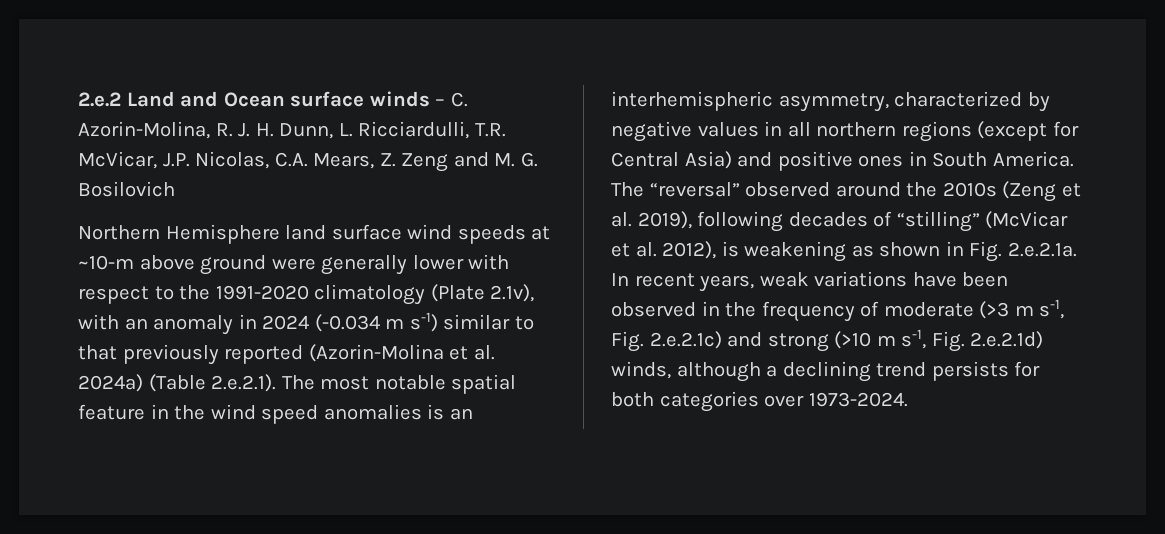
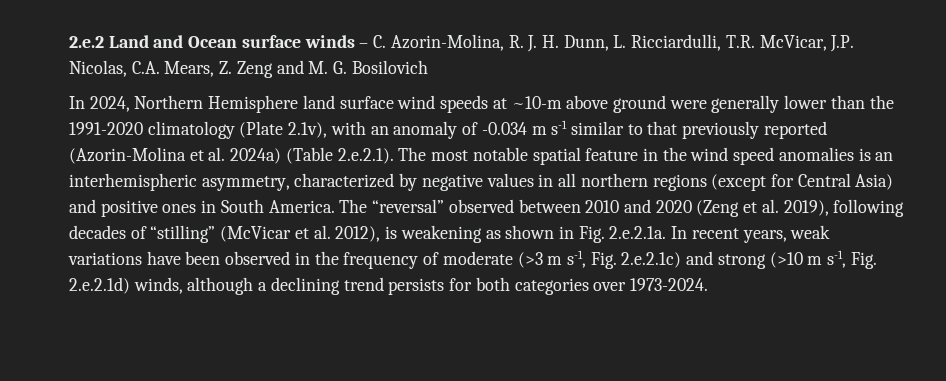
(175, 189) none -> [69,96,130,112] In 2024,
[468,254,510,270] [78,286,174,304] with respect to -> [830,95,865,109] than
[238,312,438,332] in 2024 (-0.034 m s-1) -> [462,120,568,135] of -0.034 m s-1
[835,182,997,197] around the 2010s -> [518,199,692,213] between 2010 and 2020

